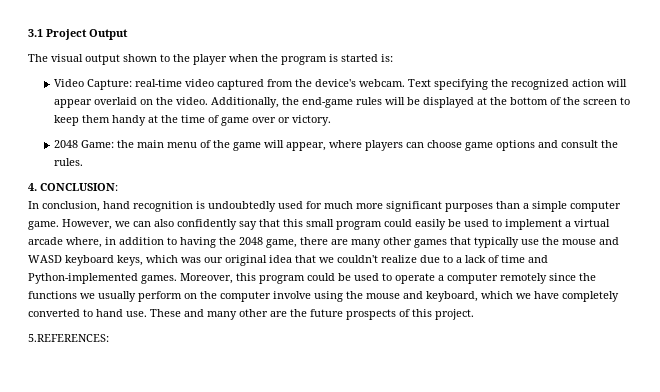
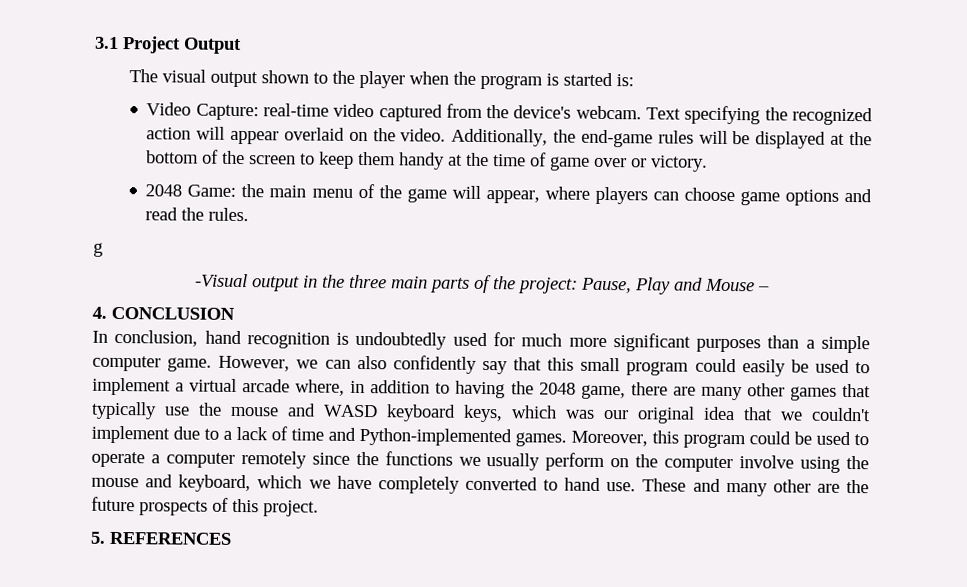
[561,140,599,148] consult -> [145,207,179,221] read
(84, 162) none -> [93,242,103,257] [195,273,770,295] // g // -Visual output in the three main parts of the project: Pause, Play and Mouse –
[40,183,118,191] CONCLUSION: -> [111,306,235,320] CONCLUSION
[381,255,417,263] realize -> [91,425,170,444] implement
[28,334,109,342] 5.REFERENCES: -> [90,531,232,545] 5. REFERENCES

